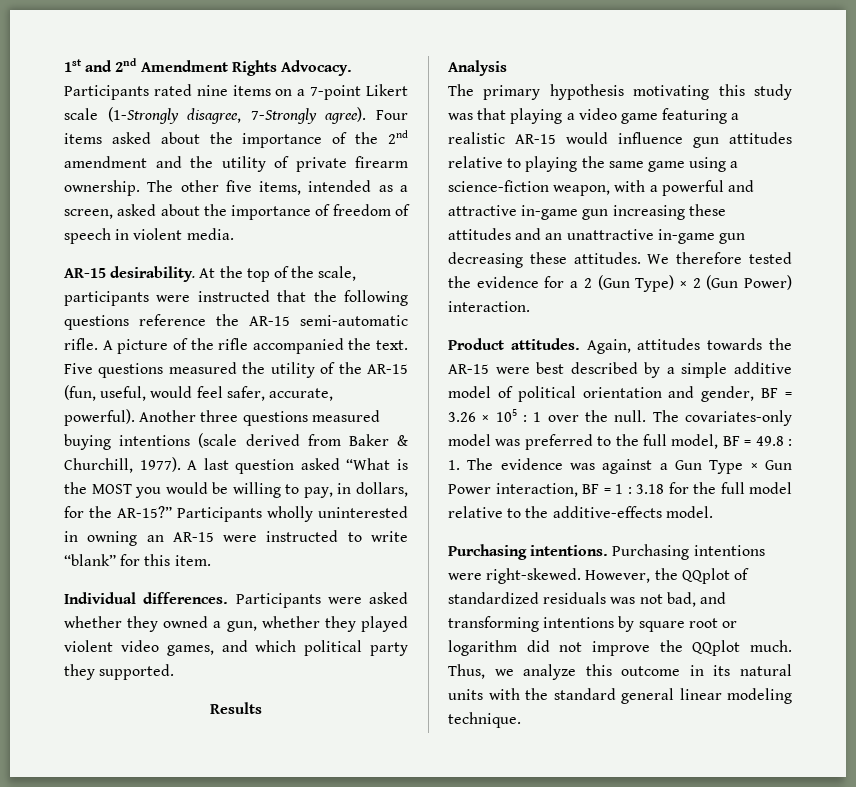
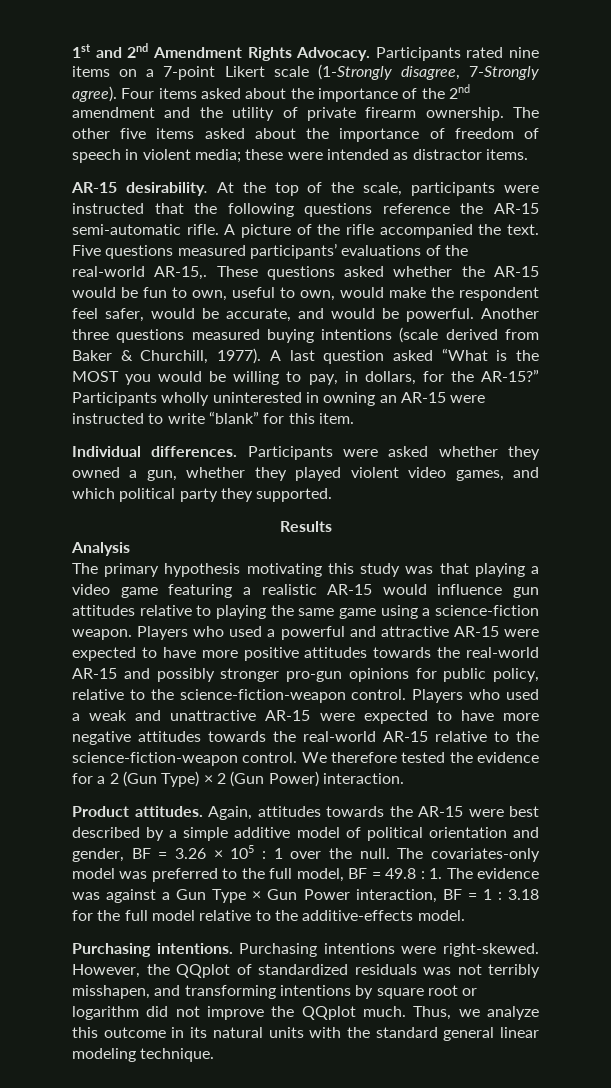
[259,180,408,195] [64,209,113,219] items, intended as a screen, -> [156,128,195,139] items
[186,228,234,240] media. -> [194,149,528,163] media; these were intended as distractor items.
[242,362,408,378] [64,385,333,401] [64,409,135,426] the utility of the AR-15 (fun, useful, would feel safer, accurate, powerful). -> [249,243,468,259] [72,266,539,280] [72,287,539,301] [72,308,474,322] participants’ evaluations of the real-world AR-15,. These questions asked whether the AR-15 would be fun to own, useful to own, would make the respondent feel safer, would be accurate, and would be powerful.
[553,180,754,196] [448,204,726,220] [448,228,745,244] [448,252,641,268] weapon, with a powerful and attractive in-game gun increasing these attitudes and an unattractive in-game gun decreasing these attitudes. -> [72,626,539,640] [72,647,539,661] [72,668,539,682] [72,689,539,703] [72,710,539,724] [72,731,539,745] [72,752,298,766] weapon. Players who used a powerful and attractive AR-15 were expected to have more positive attitudes towards the real-world AR-15 and possibly stronger pro-gun opinions for public policy, relative to the science-fiction-weapon control. Players who used a weak and unattractive AR-15 were expected to have more negative attitudes towards the real-world AR-15 relative to the science-fiction-weapon control.
[666,592,696,607] bad, -> [488,964,540,978] [72,985,150,999] terribly misshapen,

